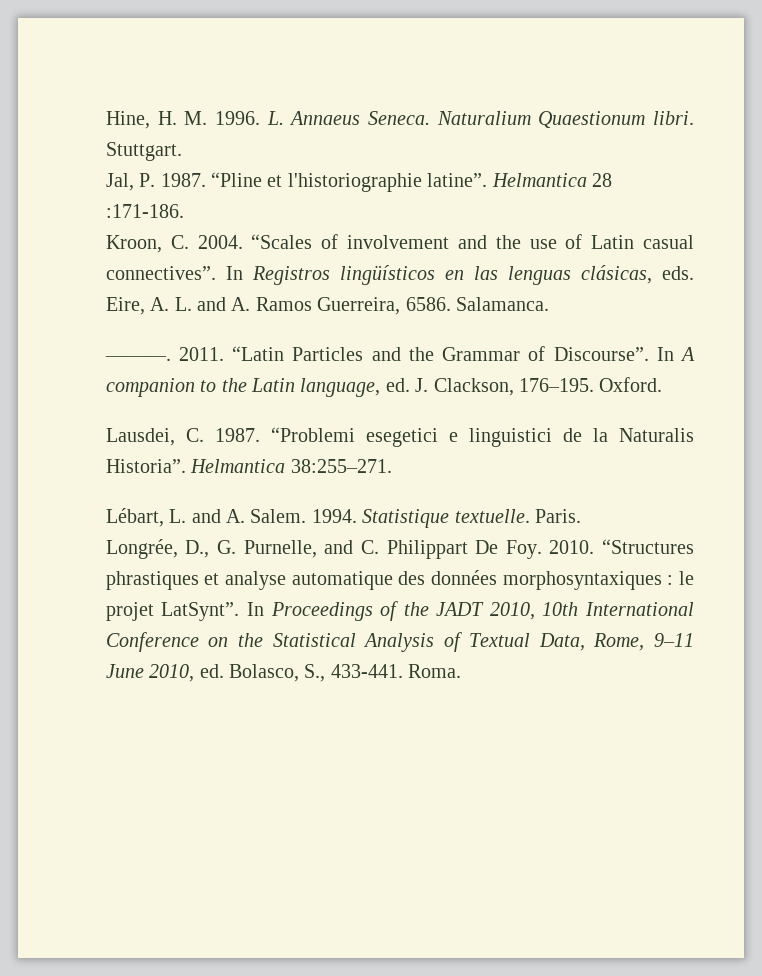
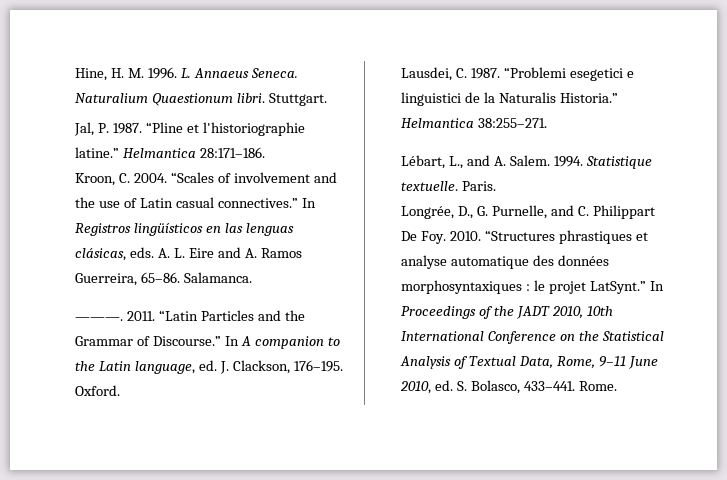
[427,173,613,187] [105,204,184,218] latine”. Helmantica 28 :171-186. -> [75,147,266,158] latine.” Helmantica 28:171–186.
[105,266,216,280] connectives”. -> [217,198,298,208] connectives.”
[105,297,145,315] Eire, -> (155, 252) none
(192, 304) none -> [188,248,214,258] Eire
[405,297,451,311] 6586. -> [141,272,181,283] 65–86.
[553,347,649,361] Discourse”. -> [153,336,222,346] Discourse.”
[105,459,186,473] Historia”. -> [559,93,618,103] Historia.”
[169,509,187,523] L. -> [449,156,464,169] L.,
[161,602,240,621] LatSynt”. -> [589,281,646,294] LatSynt.”
[229,664,462,682] Bolasco, S., 433-441. Roma. -> [457,380,617,394] S. Bolasco, 433–441. Rome.

